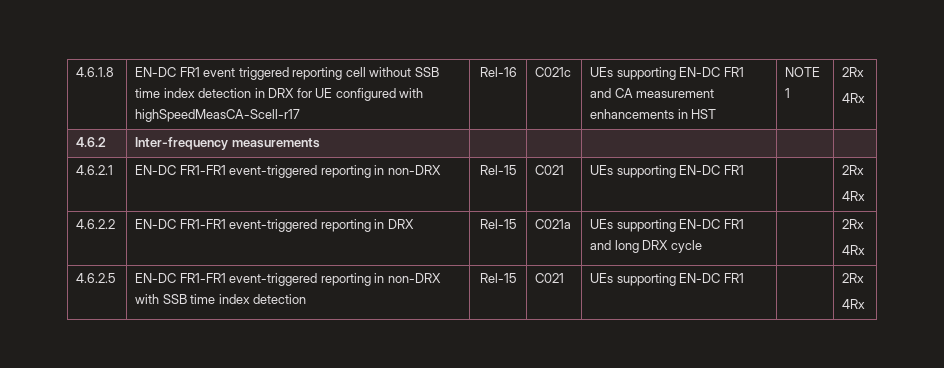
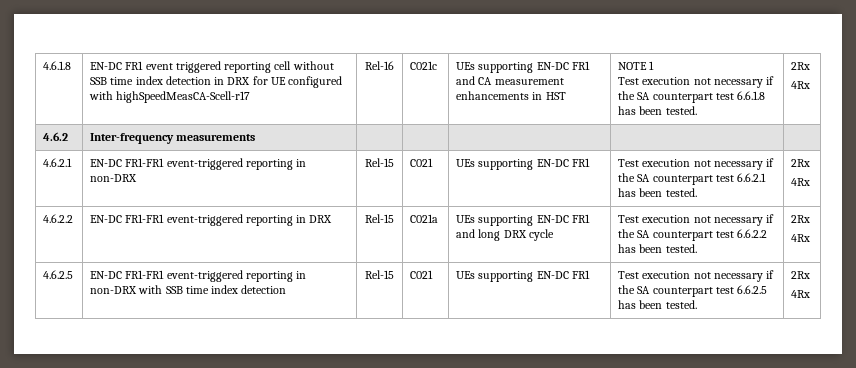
(791, 93) none -> [618,76,775,88] [618,91,766,103] [618,106,697,115] // Test execution not necessary if the SA counterpart test 6.6.1.8 has been tested.
(744, 170) none -> [618,158,775,170] [618,173,767,185] [618,188,697,197] Test execution not necessary if the SA counterpart test 6.6.2.1 has been tested.
(702, 246) none -> [618,214,775,226] [618,229,768,241] [618,244,697,253] Test execution not necessary if the SA counterpart test 6.6.2.2 has been tested.
(744, 278) none -> [618,270,775,282] [618,285,768,297] [618,300,697,309] Test execution not necessary if the SA counterpart test 6.6.2.5 has been tested.

